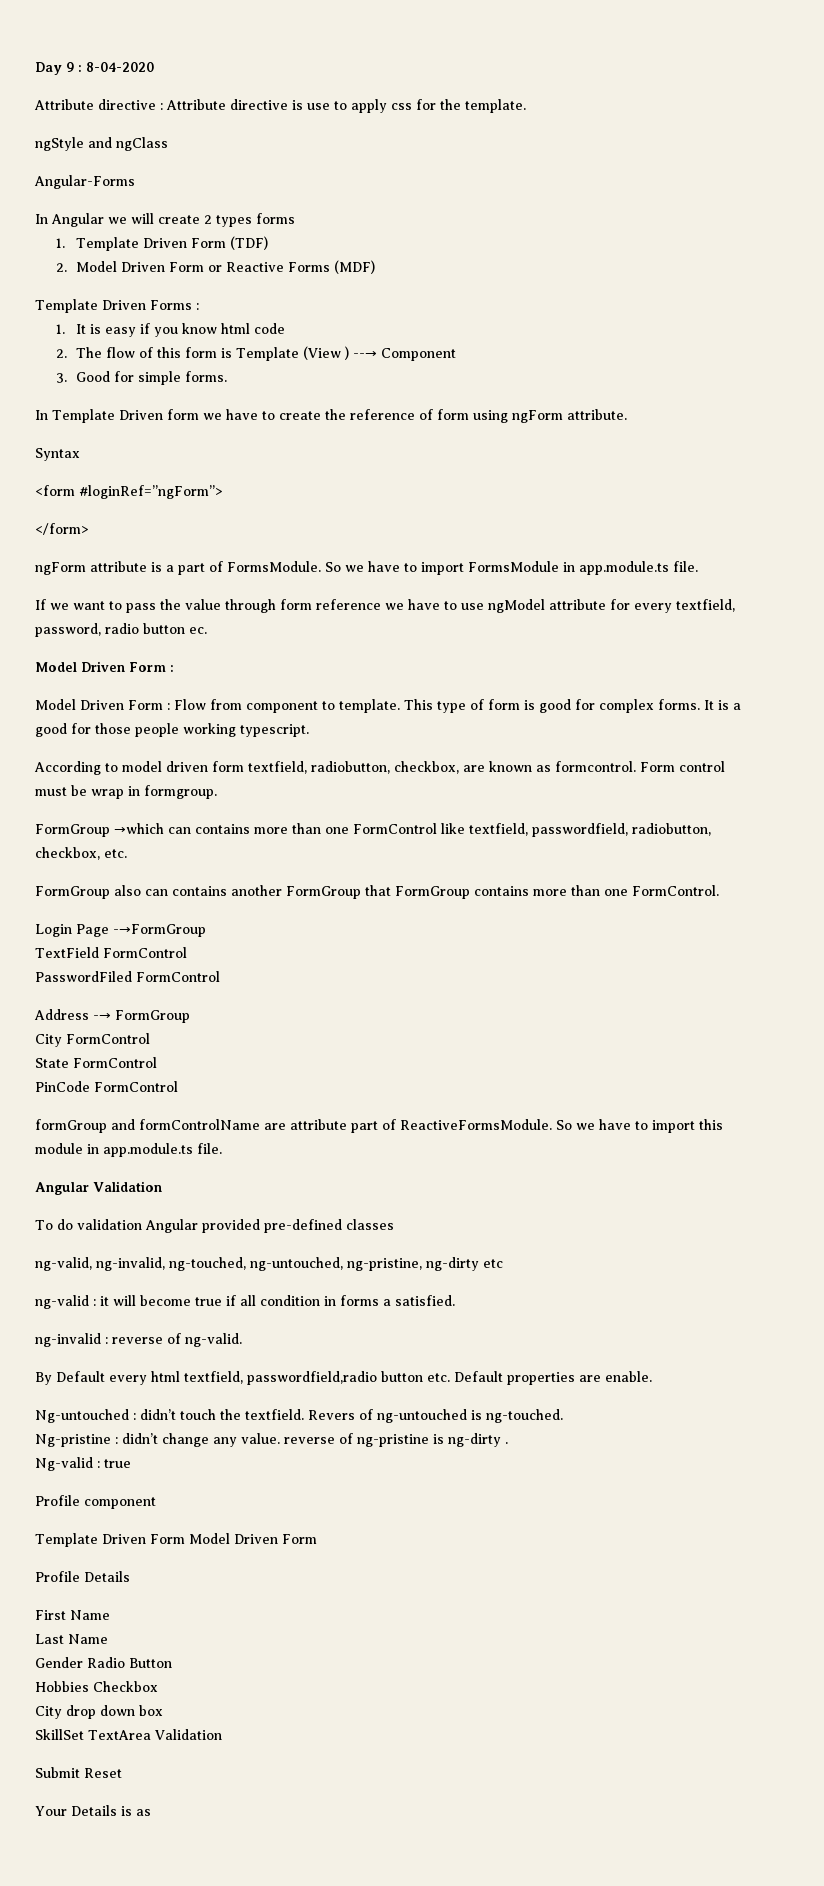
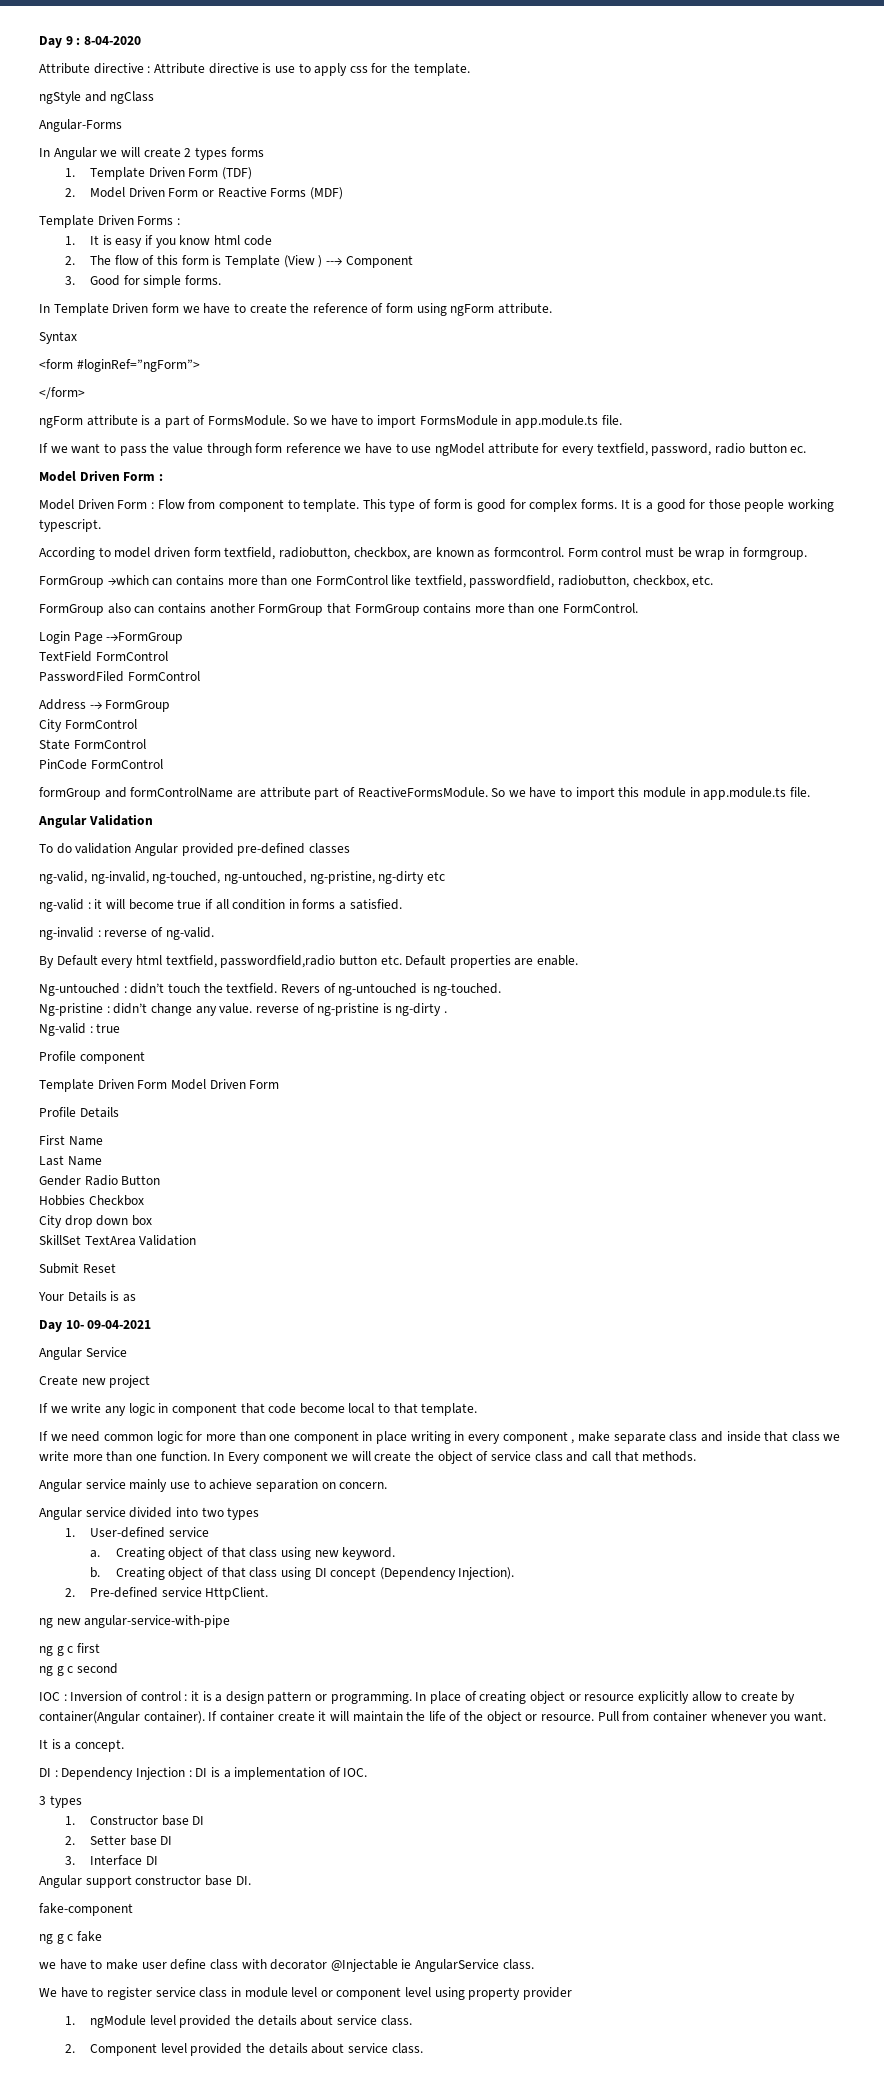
(151, 1812) none -> [39,1320,152,1332] [39,1347,127,1360] [39,1375,151,1388] [39,1403,478,1416] [39,1431,841,1444] [39,1451,697,1464] [39,1479,388,1492] [39,1507,260,1520] [64,1527,209,1538] [90,1547,396,1560] [90,1567,515,1580] [64,1587,269,1600] [39,1615,231,1628] [39,1643,100,1656] [39,1663,118,1676] [39,1691,796,1704] [39,1711,826,1724] [39,1739,124,1752] [39,1767,368,1780] [39,1795,82,1808] [64,1815,205,1826] [64,1835,173,1846] [64,1855,158,1866] [39,1875,251,1888] [39,1903,133,1916] [39,1931,102,1944] [39,1959,534,1972] [39,1987,573,2000] [64,2015,412,2028] [64,2043,423,2056] // Day 10- 09-04-2021 // Angular Service // Create new project // If we write any logic in component that code become local to that template. // If we need common logic for more than one component in place writing in every component , make separate class and inside that class we write more than one function. In Every component we will create the object of service class and call that methods. // Angular service mainly use to achieve separation on concern. // Angular service divided into two types // 1. User-defined service // a. Creating object of that class using new keyword. // b. Creating object of that class using DI concept (Dependency Injection). // 2. Pre-defined service HttpClient. // ng new angular-service-with-pipe // ng g c first // ng g c second // IOC : Inversion of control : it is a design pattern or programming. In place of creating object or resource explicitly allow to create by container(Angular container). If container create it will maintain the life of the object or resource. Pull from container whenever you want. // It is a concept. // DI : Dependency Injection : DI is a implementation of IOC. // 3 types // 1. Constructor base DI // 2. Setter base DI // 3. Interface DI // Angular support constructor base DI. // fake-component // ng g c fake // we have to make user define class with decorator @Injectable ie AngularService class. // We have to register service class in module level or component level using property provider // 1. ngModule level provided the details about service class. // 2. Component level provided the details about service class.

